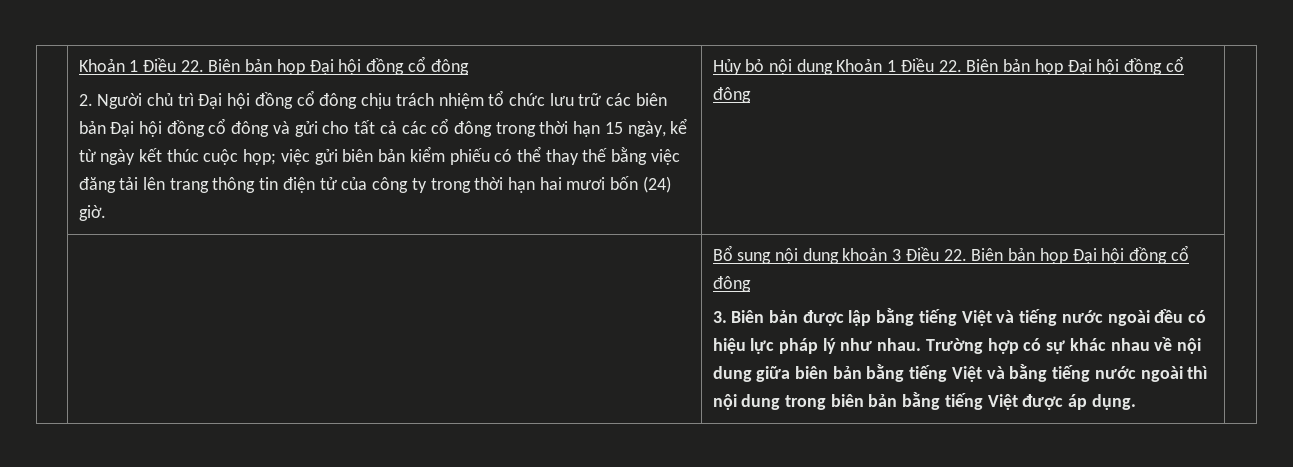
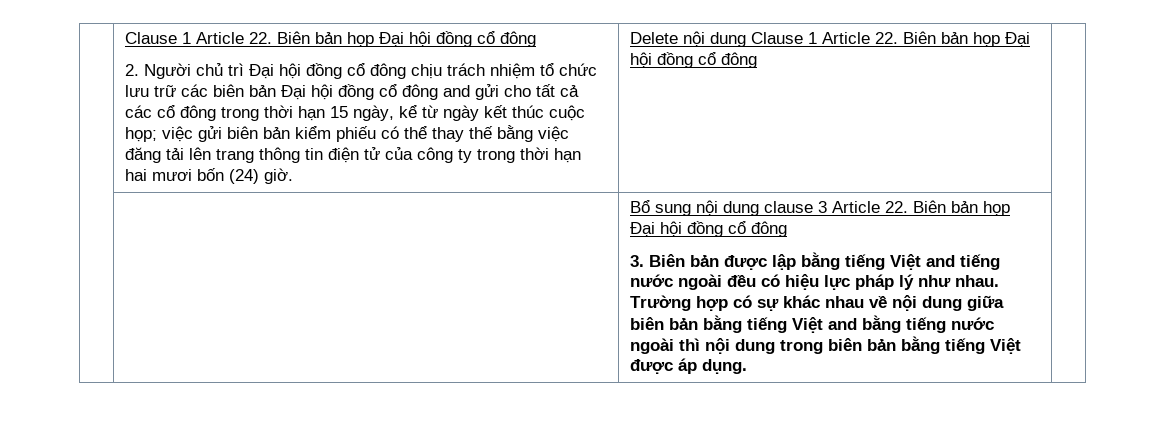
[78,58,177,72] | Khoản 1 Điều -> [125,32,245,44] | Clause 1 Article
[272,121,290,134] và -> [443,85,471,97] and
[712,58,934,75] Hủy bỏ nội dung Khoản 1 Điều -> [630,31,871,47] Delete nội dung Clause 1 Article
[842,247,939,261] khoản 3 Điều -> [764,201,881,213] clause 3 Article
[996,310,1015,323] và -> [926,255,956,267] and
[986,366,1005,379] và -> [828,318,858,330] and

